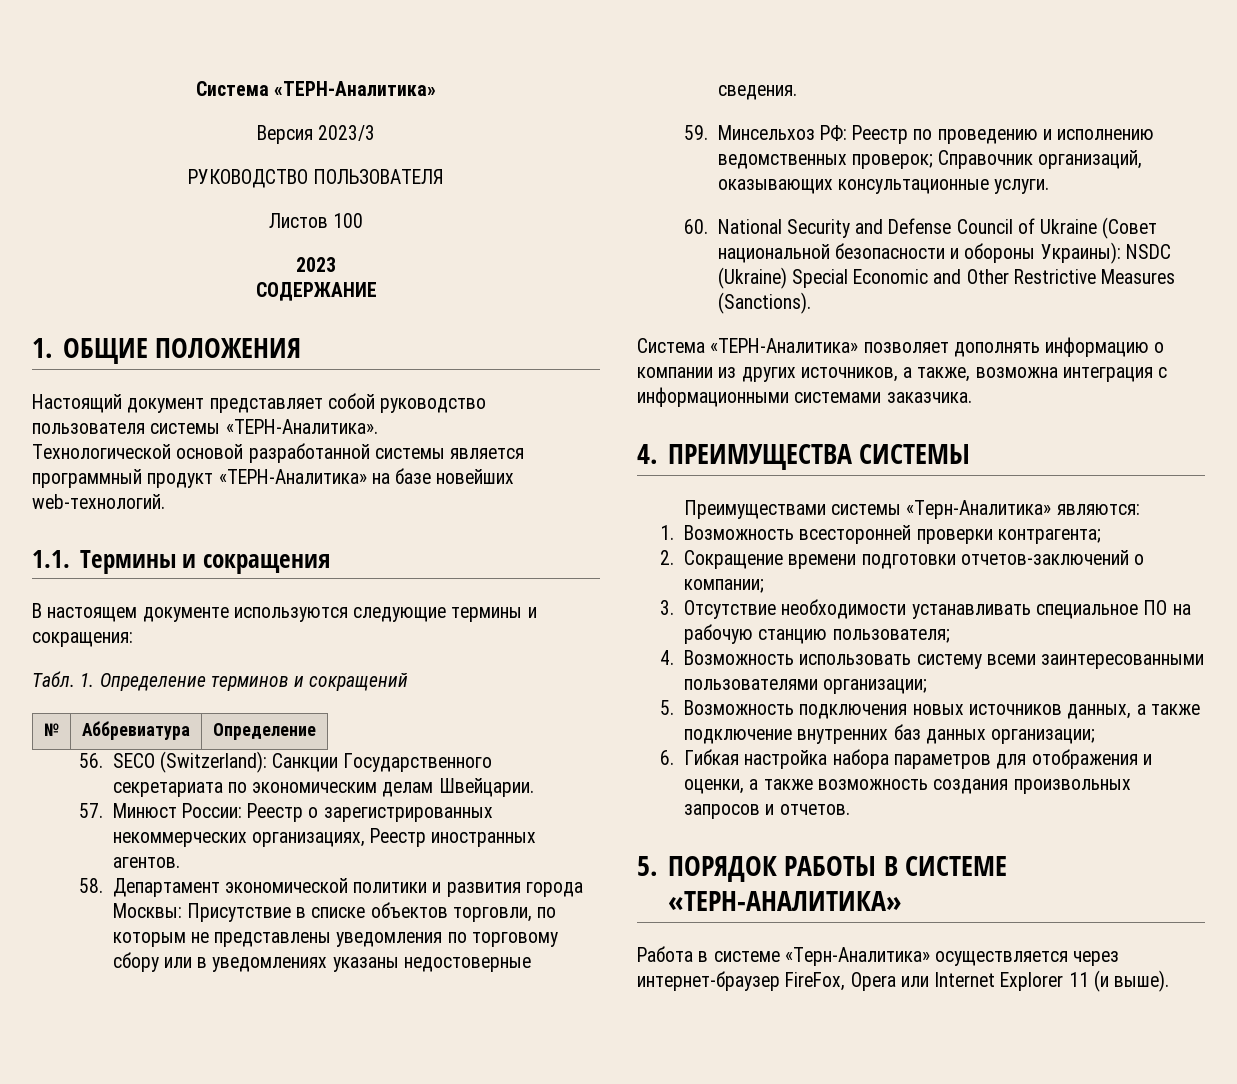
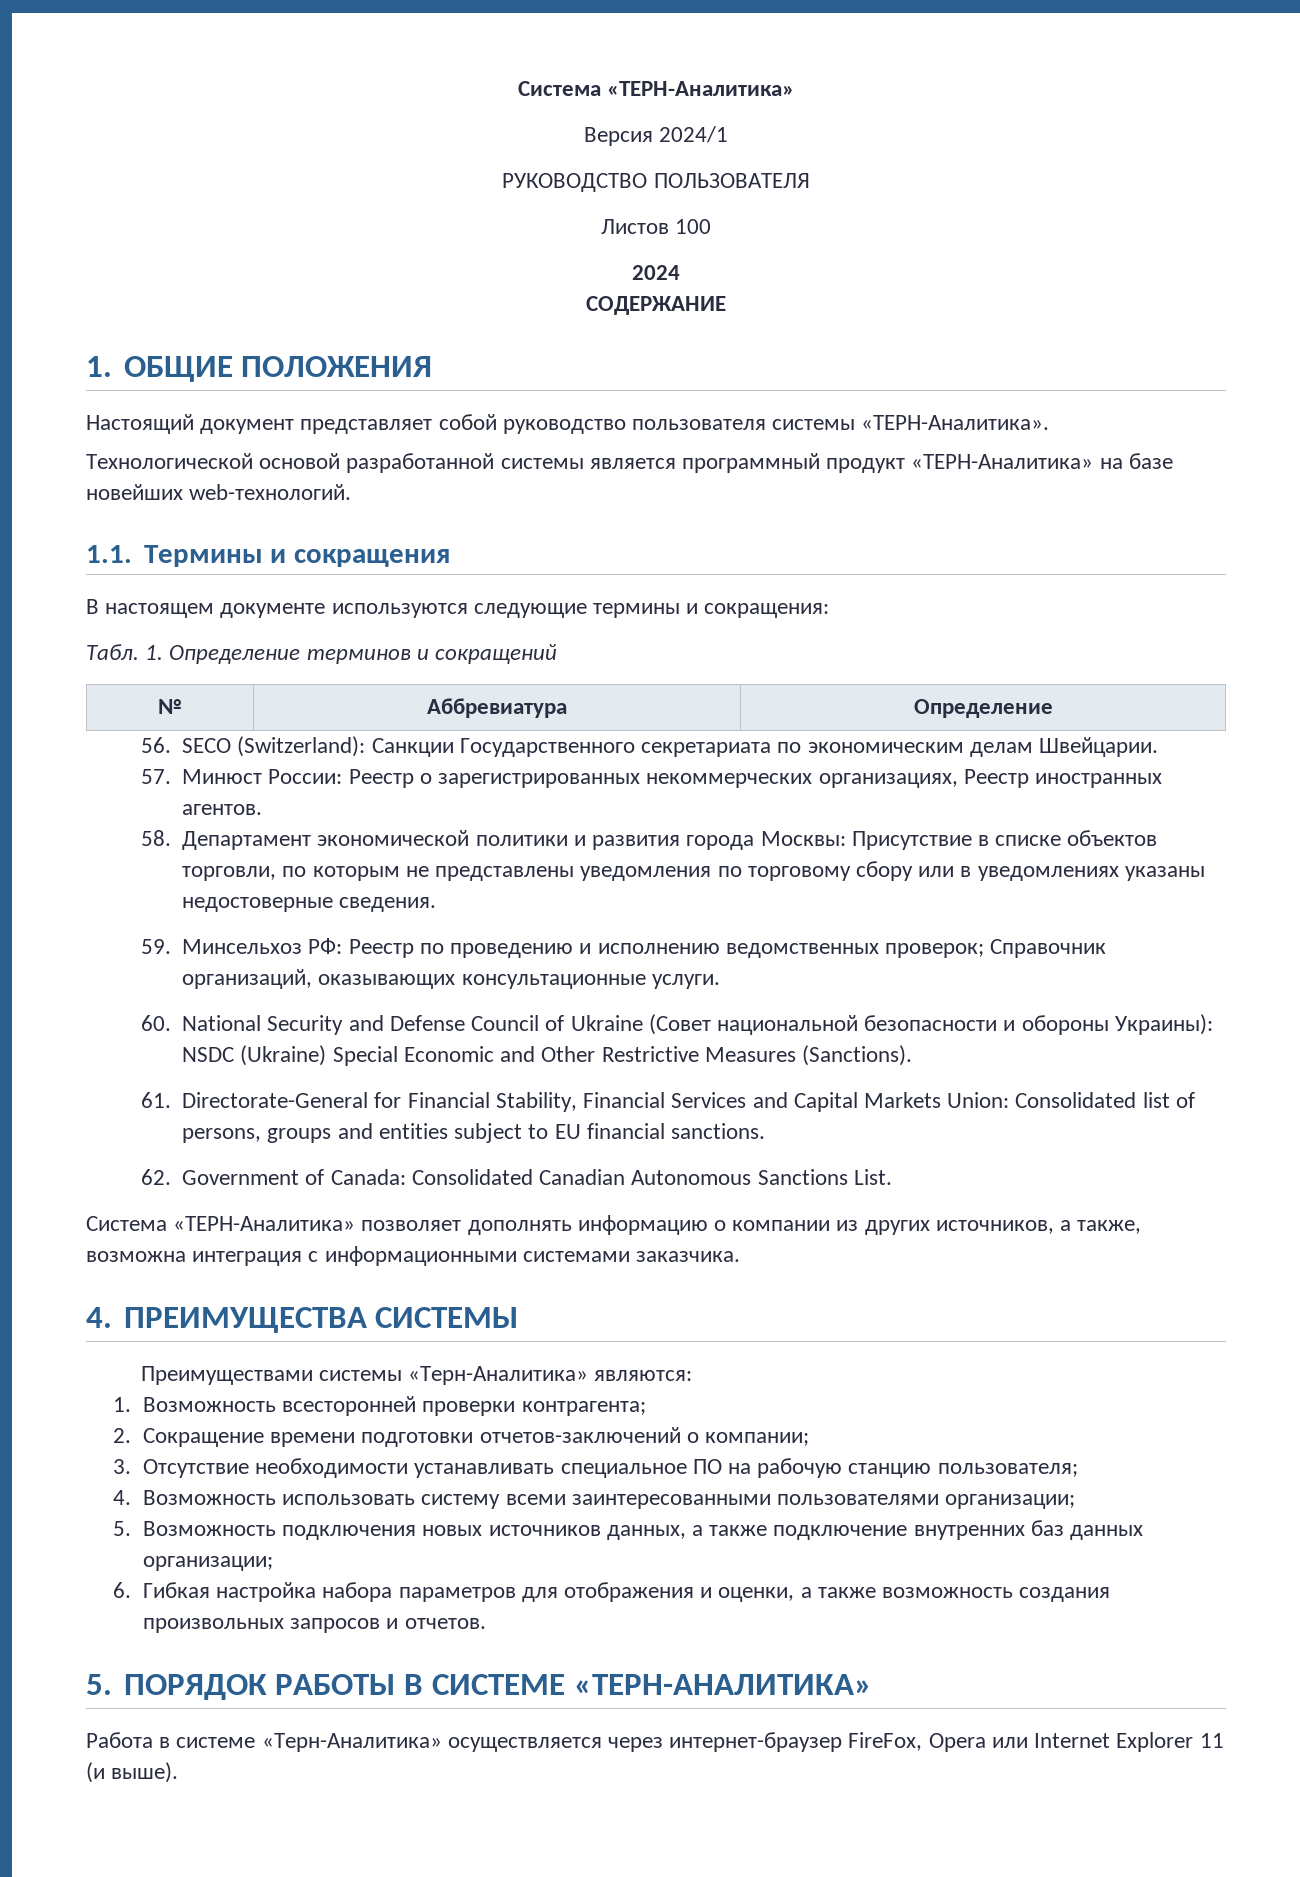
[318,125,376,141] 2023/3 -> [659,126,729,143] 2024/1
[296,257,336,272] 2023 -> [632,265,680,280] 2024
(811, 303) none -> [140,1092,1195,1112] [182,1123,765,1143] [140,1169,892,1185] // 61. Directorate-General for Financial Stability, Financial Services and Capital Markets Union: Consolidated list of persons, groups and entities subject to EU financial sanctions. // 62. Government of Canada: Consolidated Canadian Autonomous Sanctions List.

